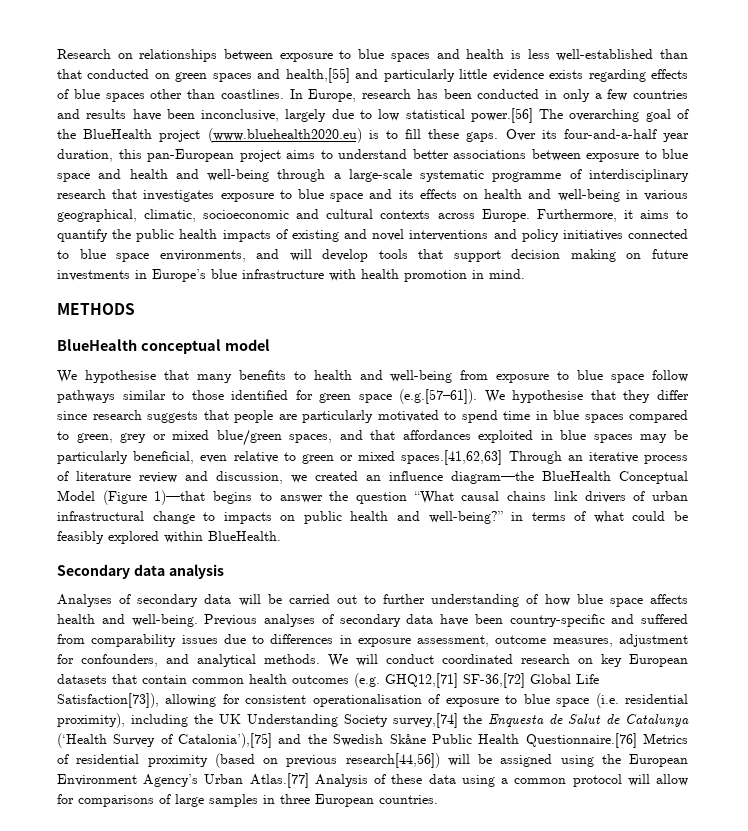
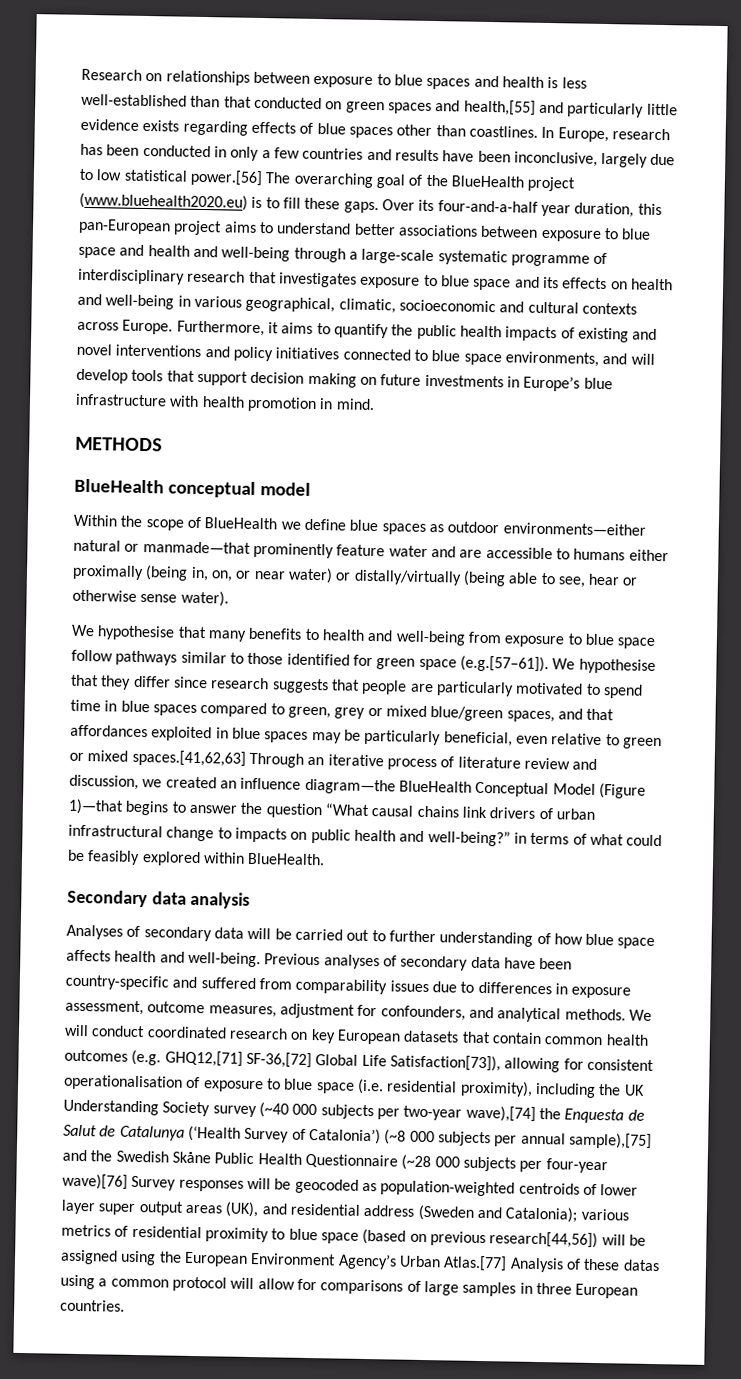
(270, 345) none -> [73,514,646,536] [73,539,669,562] [72,564,638,588] [72,589,229,607] // Within the scope of BlueHealth we define blue spaces as outdoor environments—either natural or manmade—that prominently feature water and are accessible to humans either proximally (being in, on, or near water) or distally/virtually (being able to see, hear or otherwise sense water).
[392,713,458,728] survey,[74] -> [212,1102,536,1122] survey (~40 000 subjects per two-year wave),[74]
[178,733,273,748] Catalonia’),[75] -> [308,1127,652,1149] Catalonia’) (~8 000 subjects per annual sample),[75]
[525,733,689,748] [57,754,208,767] Questionnaire.[76] Metrics of residential proximity -> [304,1153,608,1174] [62,1173,639,1197] [61,1199,629,1223] [61,1224,359,1244] Questionnaire (~28 000 subjects per four-year wave)[76] Survey responses will be geocoded as population-weighted centroids of lower layer super output areas (UK), and residential address (Sweden and Catalonia); various metrics of residential proximity to blue space
[428,774,456,784] data -> [622,1259,660,1272] datas

